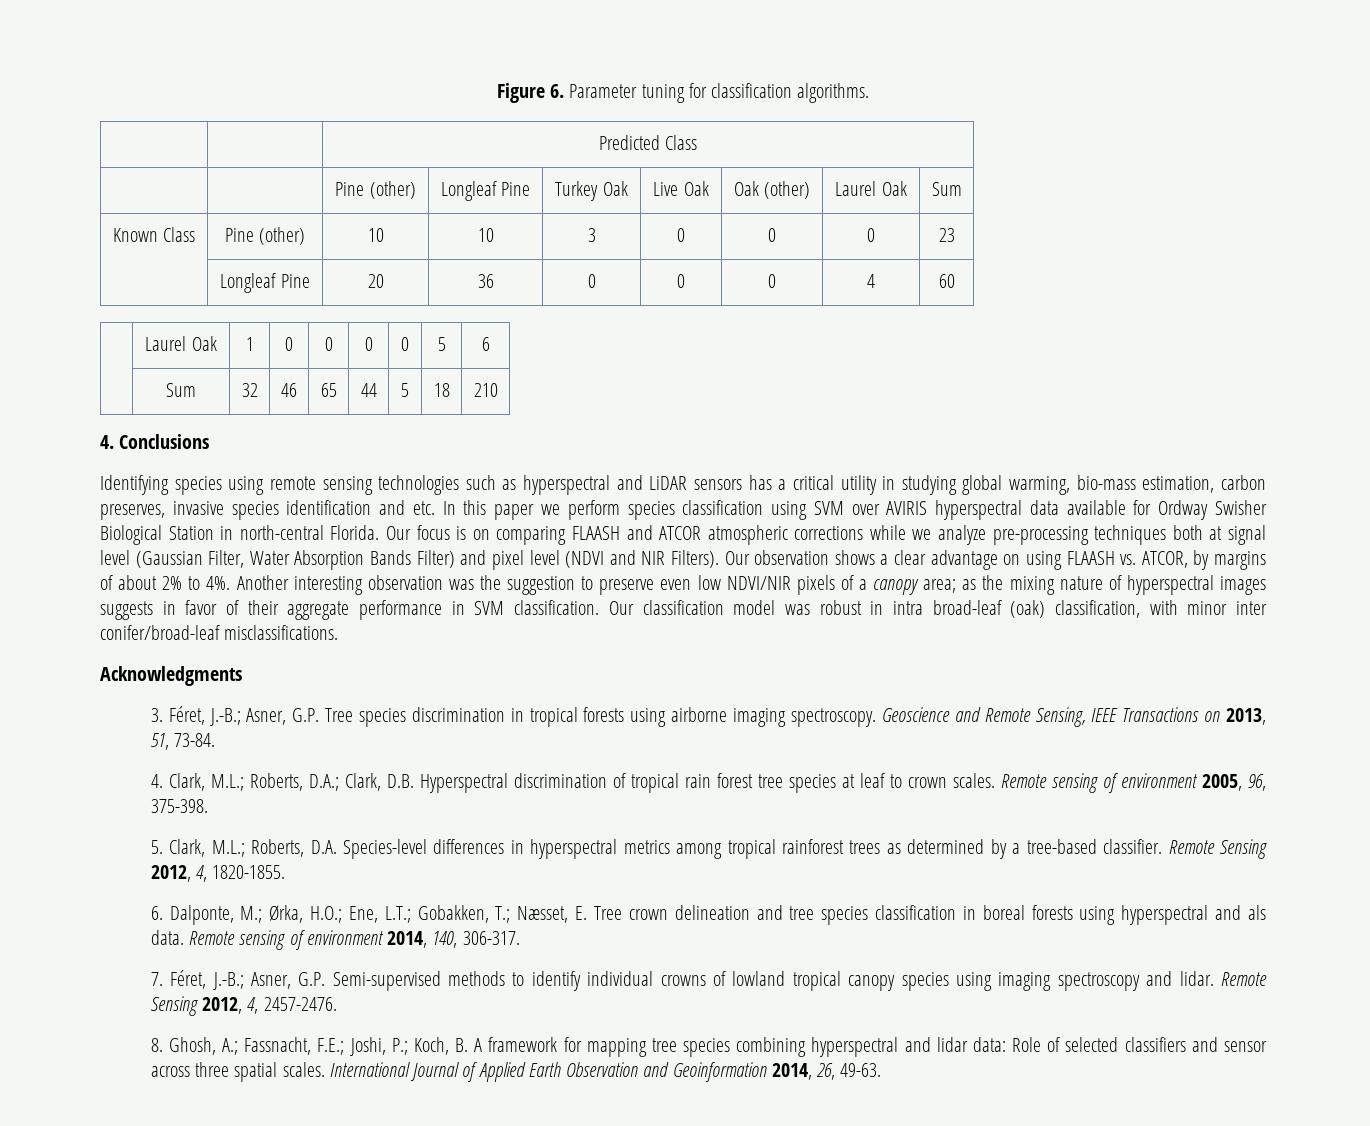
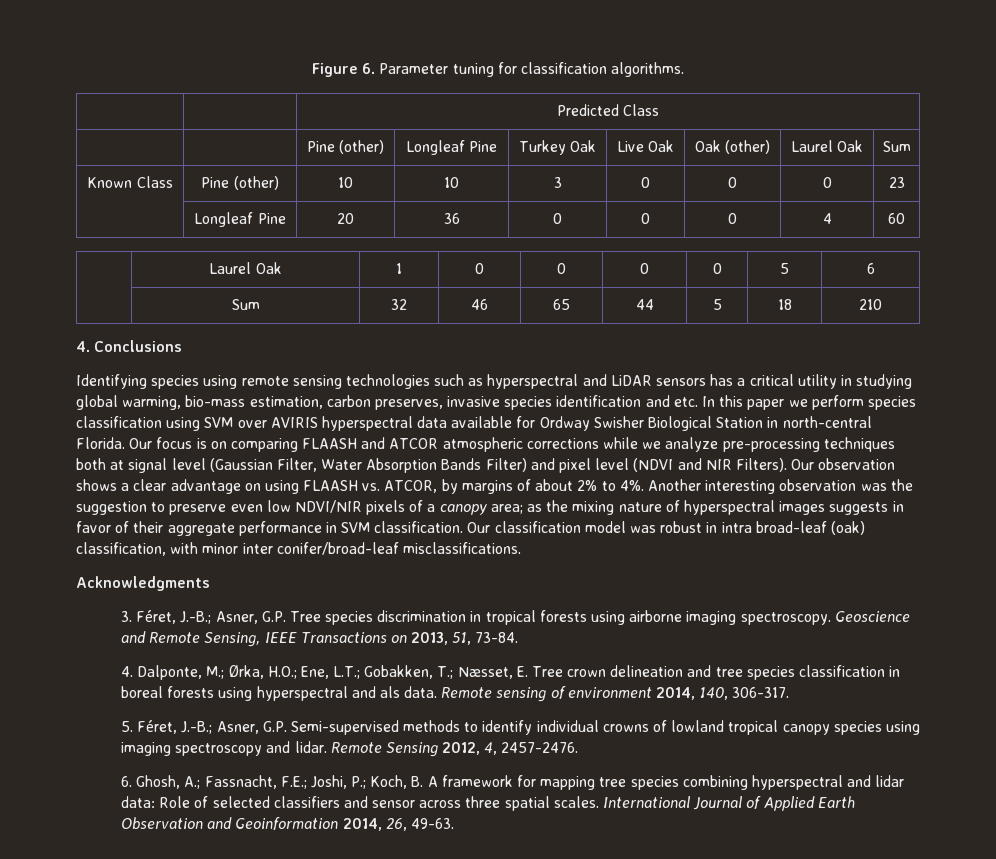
[168,773,1267,793] [150,799,208,813] [150,839,1269,859] [150,865,286,882] [150,906,163,920] Clark, M.L.; Roberts, D.A.; Clark, D.B. Hyperspectral discrimination of tropical rain forest tree species at leaf to crown scales. Remote sensing of environment 2005, 96, 375-398. // 5. Clark, M.L.; Roberts, D.A. Species-level differences in hyperspectral metrics among tropical rainforest trees as determined by a tree-based classifier. Remote Sensing 2012, 4, 1820-1855. // 6. -> (133, 671) none
[150,972,163,986] 7. -> [120,721,133,732] 5.
[150,1038,163,1052] 8. -> [120,776,132,787] 6.

